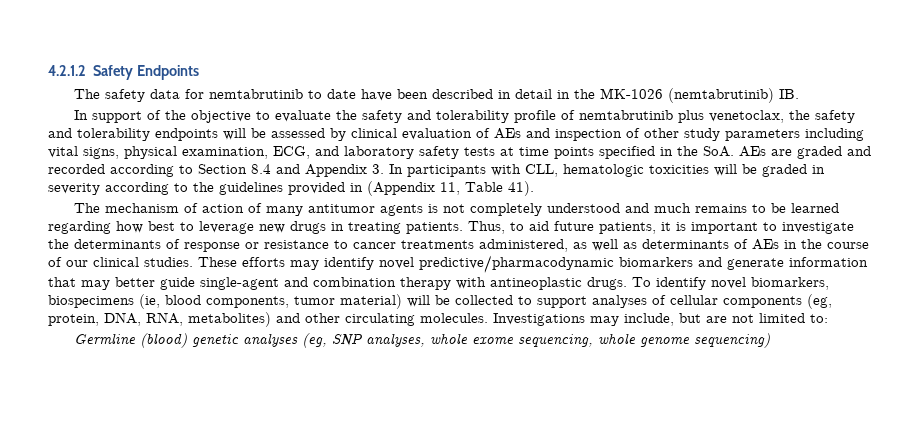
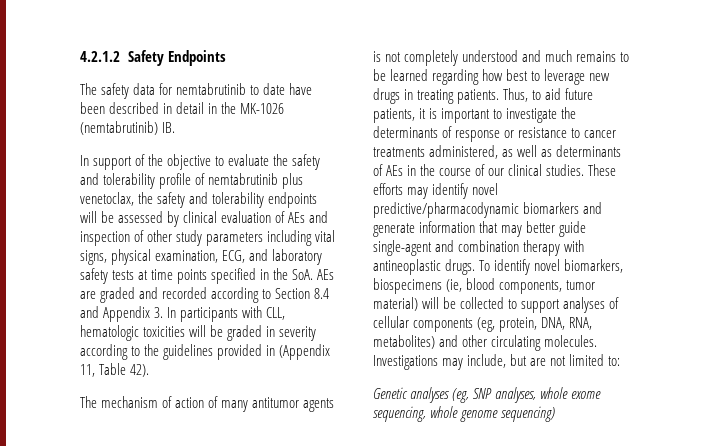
[508,181,534,196] 41). -> [130,364,150,377] 42).
[74,333,240,348] Germline (blood) genetic -> [373,387,408,399] Genetic

